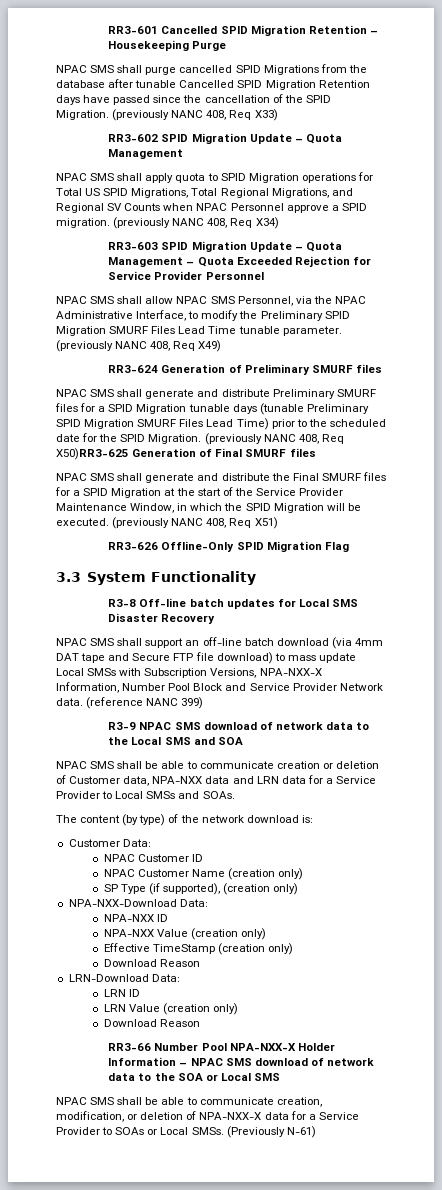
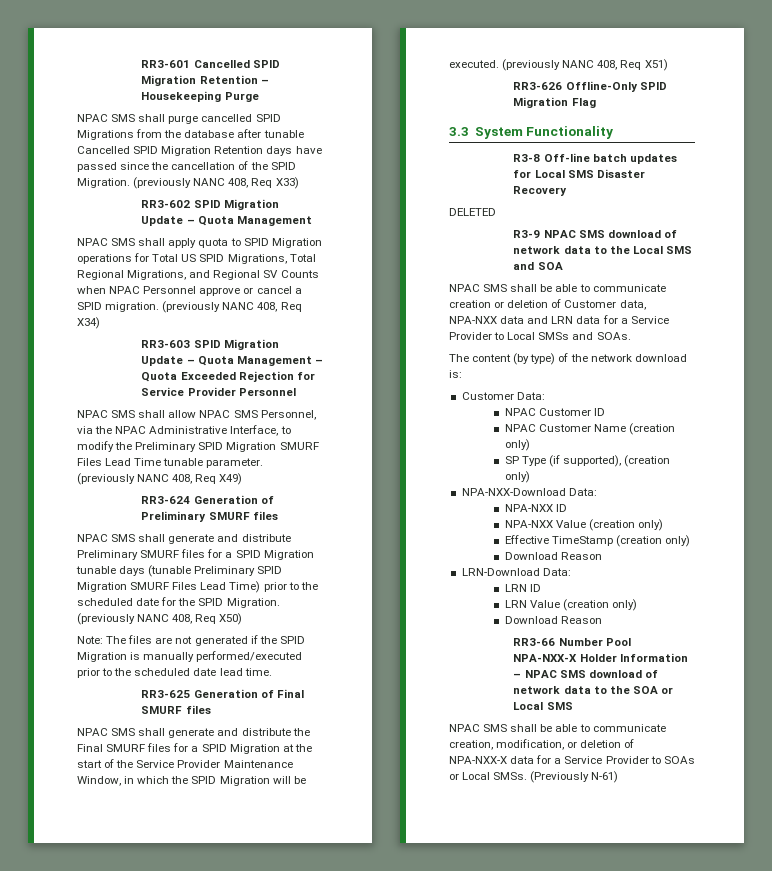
(329, 209) none -> [243,286,292,294] or cancel
[56,448,129,460] X50)RR3-625 -> [219,613,243,625] [77,635,305,646] [77,651,303,662] [77,668,272,678] [141,690,191,698] X50) // Note: The files are not generated if the SPID Migration is manually performed/executed prior to the scheduled date lead time. // RR3-625
[56,637,383,649] [56,652,356,664] [56,668,322,678] [56,682,383,693] [56,697,204,709] NPAC SMS shall support an off-line batch download (via 4mm DAT tape and Secure FTP file download) to mass update Local SMSs with Subscription Versions, NPA-NXX-X Information, Number Pool Block and Service Provider Network data. (reference NANC 399) -> [449,208,496,216] DELETED

